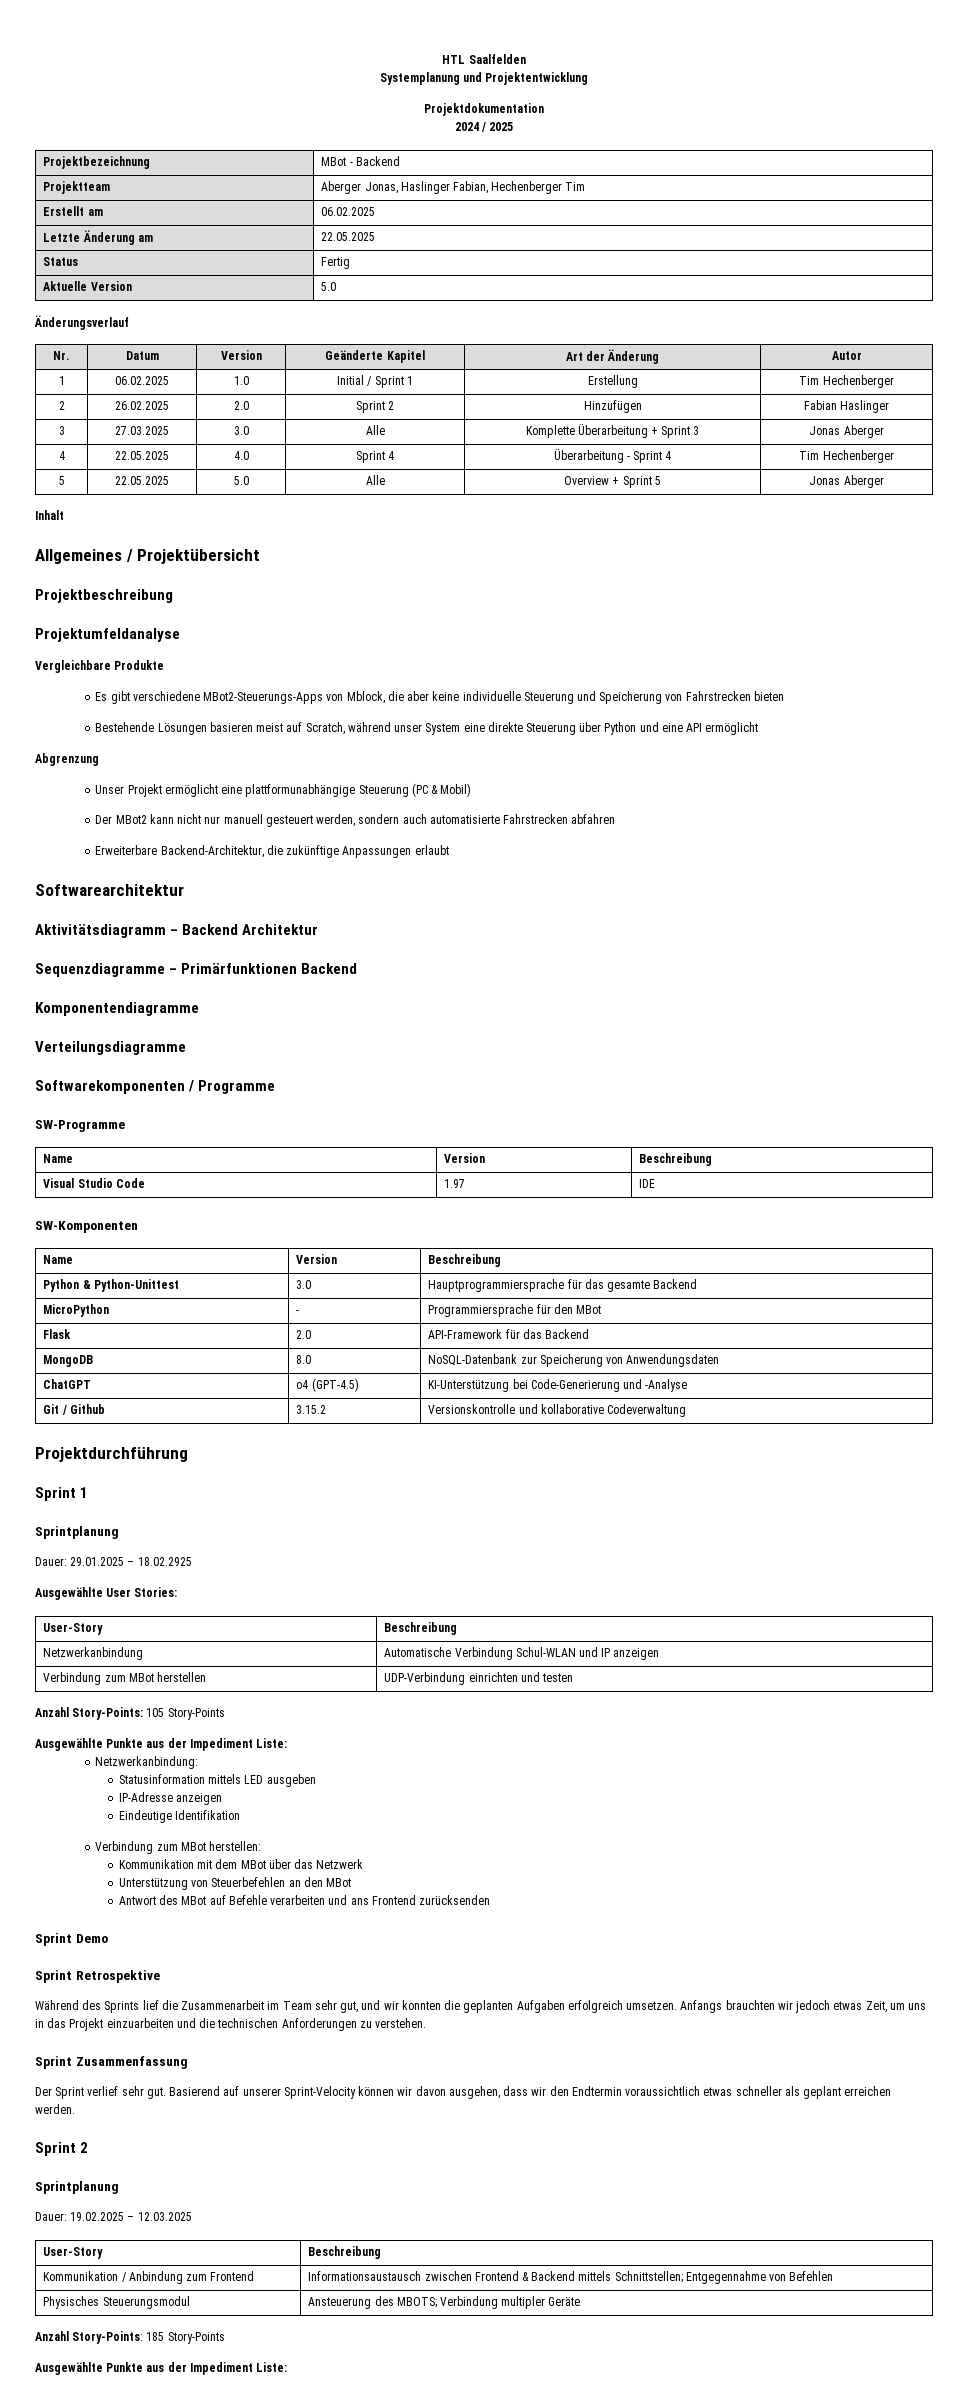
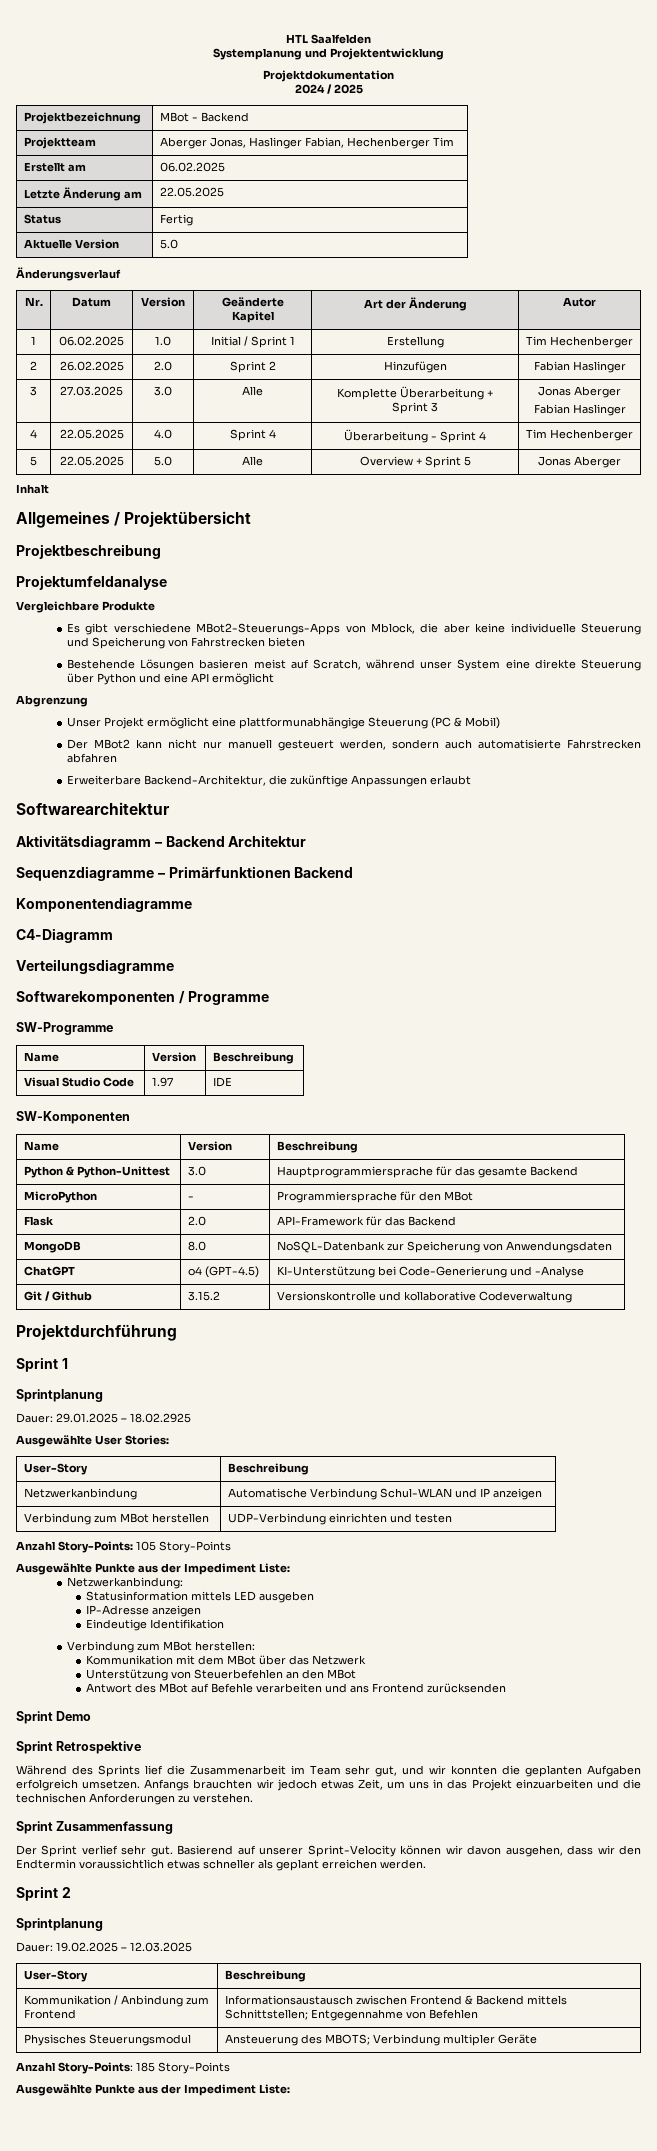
(884, 431) none -> [533,404,626,416] // Fabian Haslinger
(199, 1009) none -> [16,928,113,943] // C4-Diagramm

